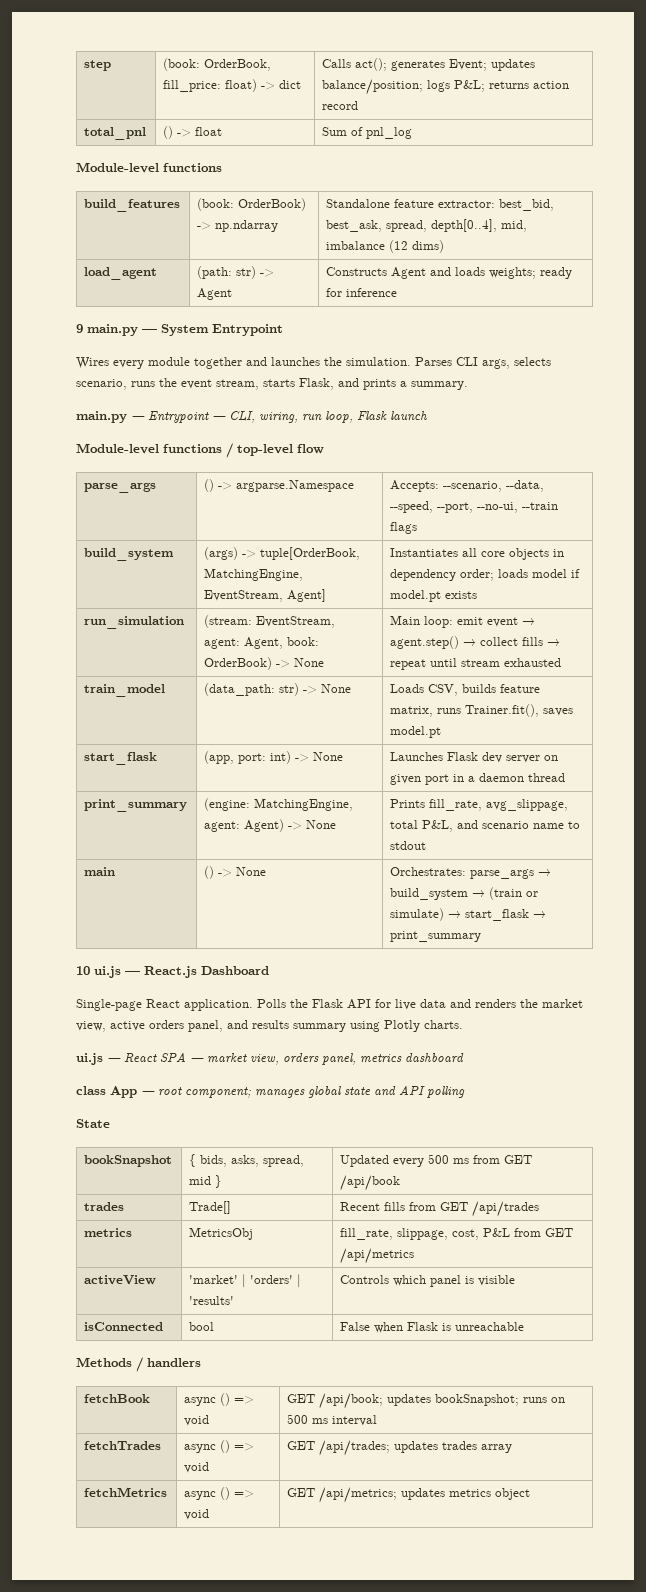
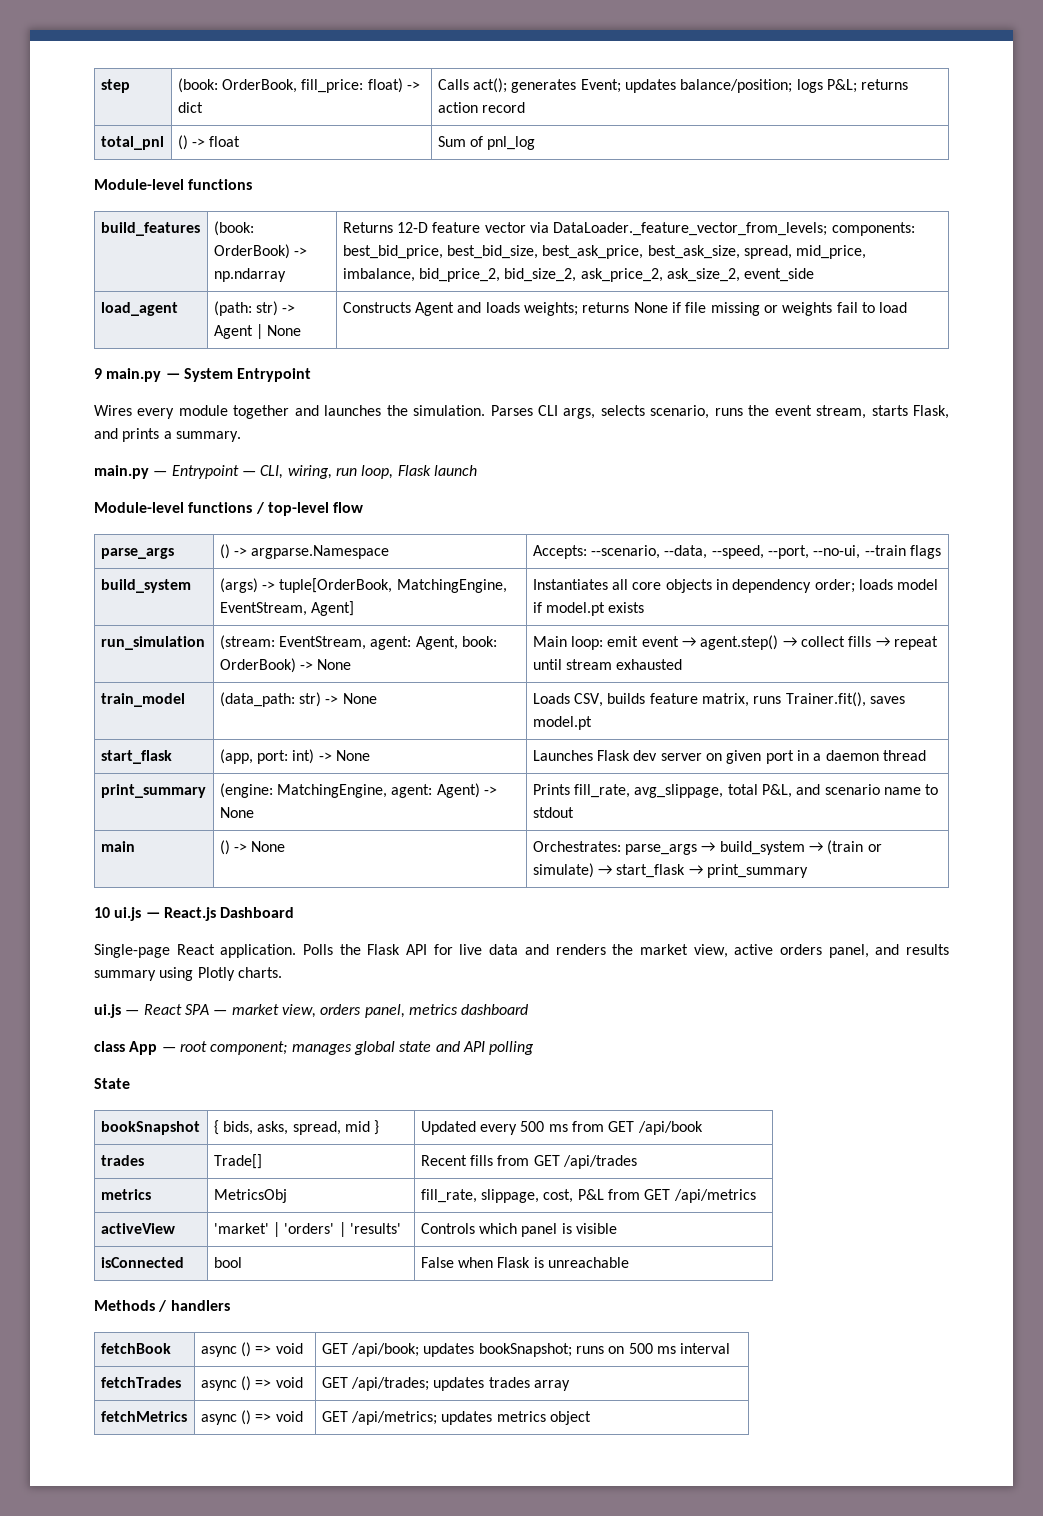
[326,199,555,211] [326,219,528,232] [326,240,445,253] Standalone feature extractor: best_bid, best_ask, spread, depth[0..4], mid, imbalance (12 dims) -> [342,222,915,236] [342,245,867,259] [342,268,815,282] Returns 12-D feature vector via DataLoader._feature_vector_from_levels; components: best_bid_price, best_bid_size, best_ask_price, best_ask_size, spread, mid_price, imbalance, bid_price_2, bid_size_2, ask_price_2, ask_size_2, event_side
(233, 294) none -> [256,324,302,339] | None
[540,267,573,279] [326,288,398,297] ready for inference -> [582,302,908,316] returns None if file missing or weights fail to load

